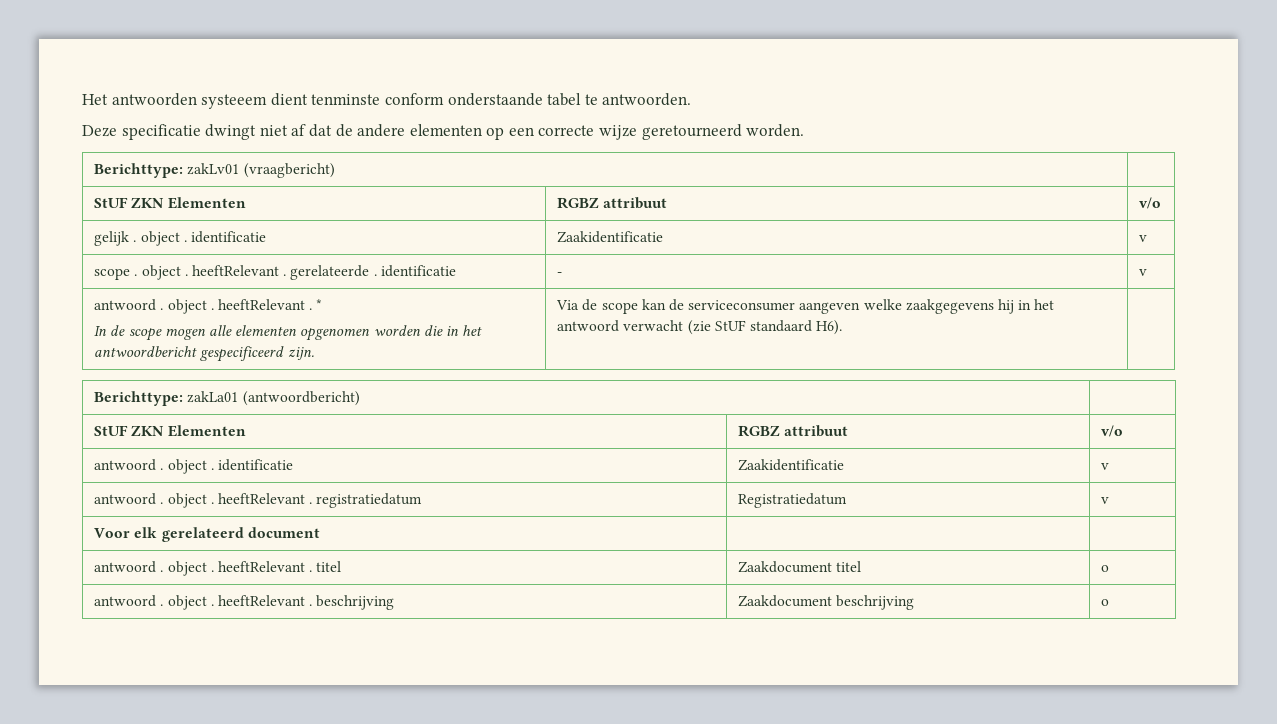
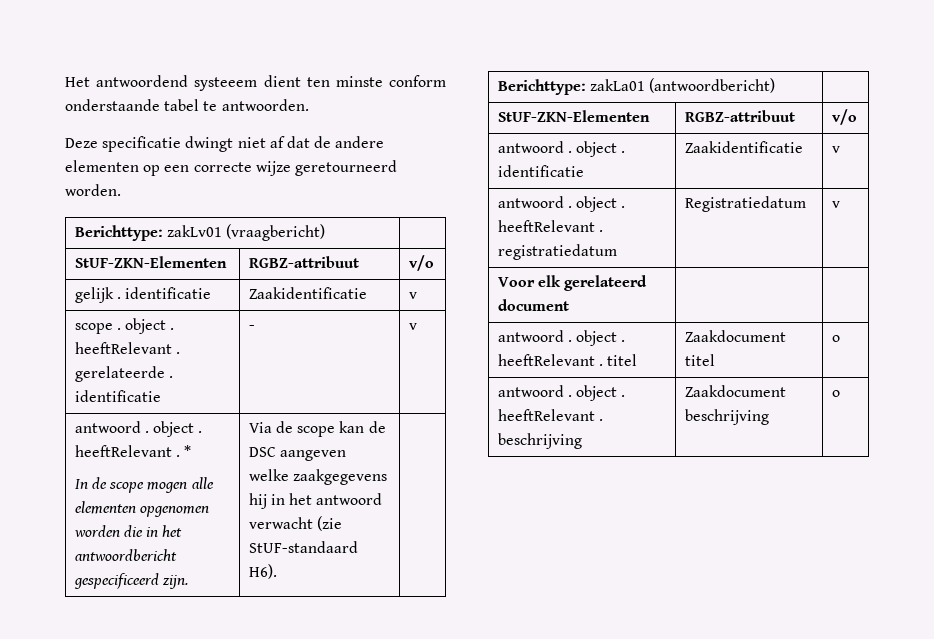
[111,93,197,106] antwoorden -> [96,75,189,87] antwoordend
[311,94,381,105] tenminste -> [306,76,383,87] ten minste
[94,197,246,209] [557,197,668,209] StUF ZKN Elementen | RGBZ attribuut -> [74,256,227,268] [248,256,359,268] StUF-ZKN-Elementen | RGBZ-attribuut
[140,231,187,246] object . -> (122, 298) none
[688,300,796,311] serviceconsumer -> [248,447,276,457] DSC
[714,320,812,332] StUF standaard -> [248,541,358,553] StUF-standaard
[94,425,246,437] [738,425,849,437] StUF ZKN Elementen | RGBZ attribuut -> [497,110,650,122] [684,110,795,122] StUF-ZKN-Elementen | RGBZ-attribuut

